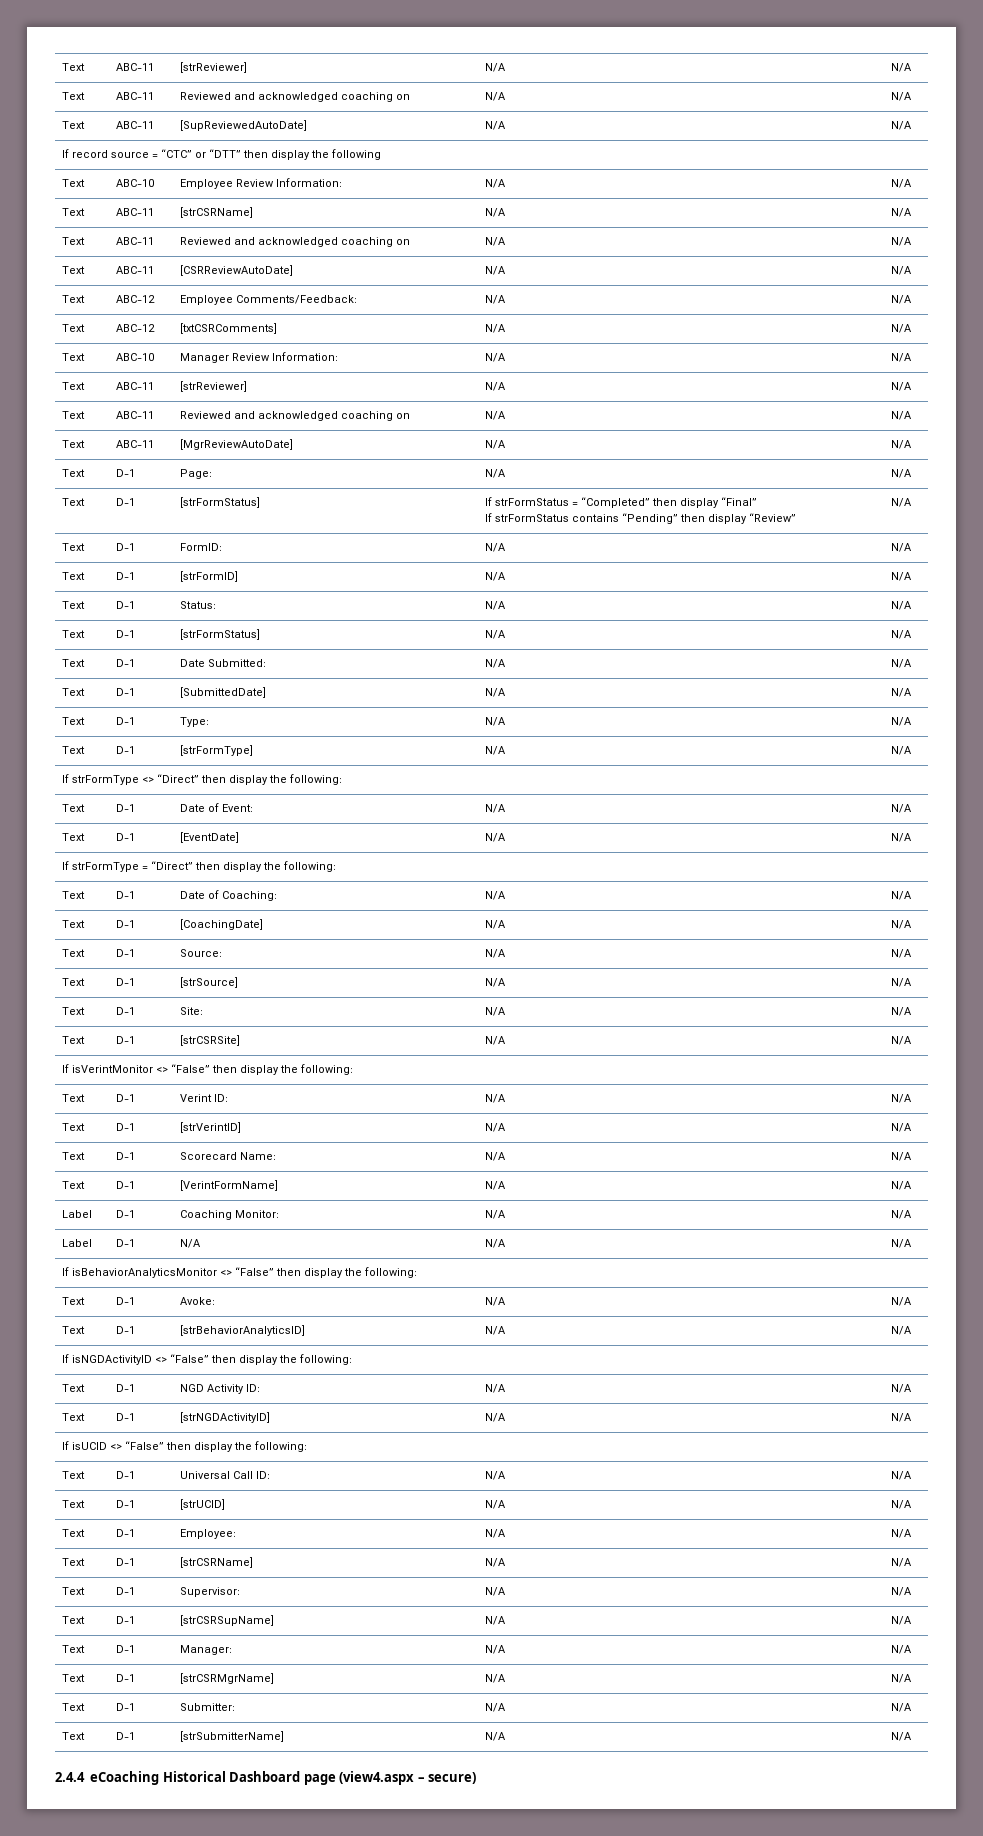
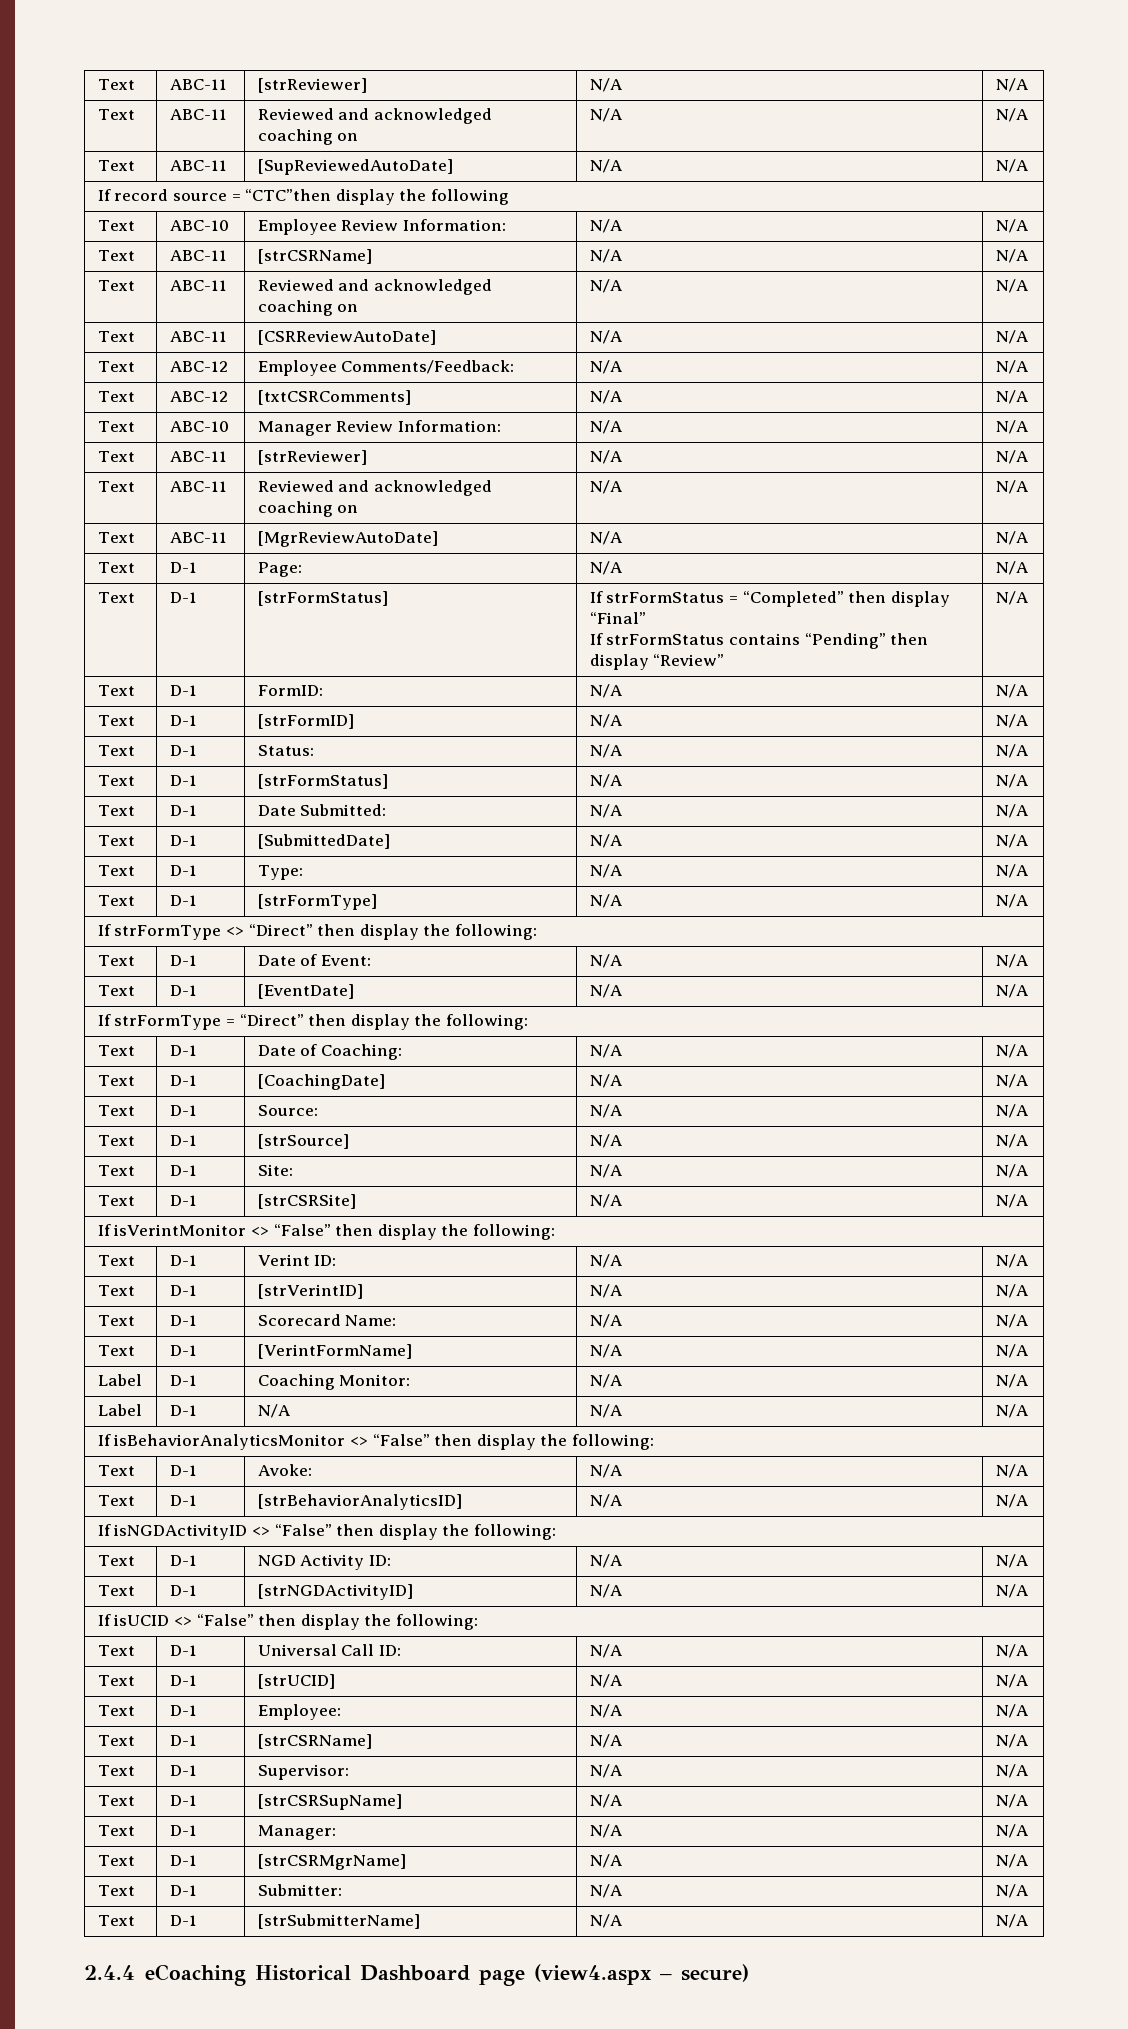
[160,149,268,158] “CTC” or “DTT” then -> [245,189,332,201] “CTC”then

